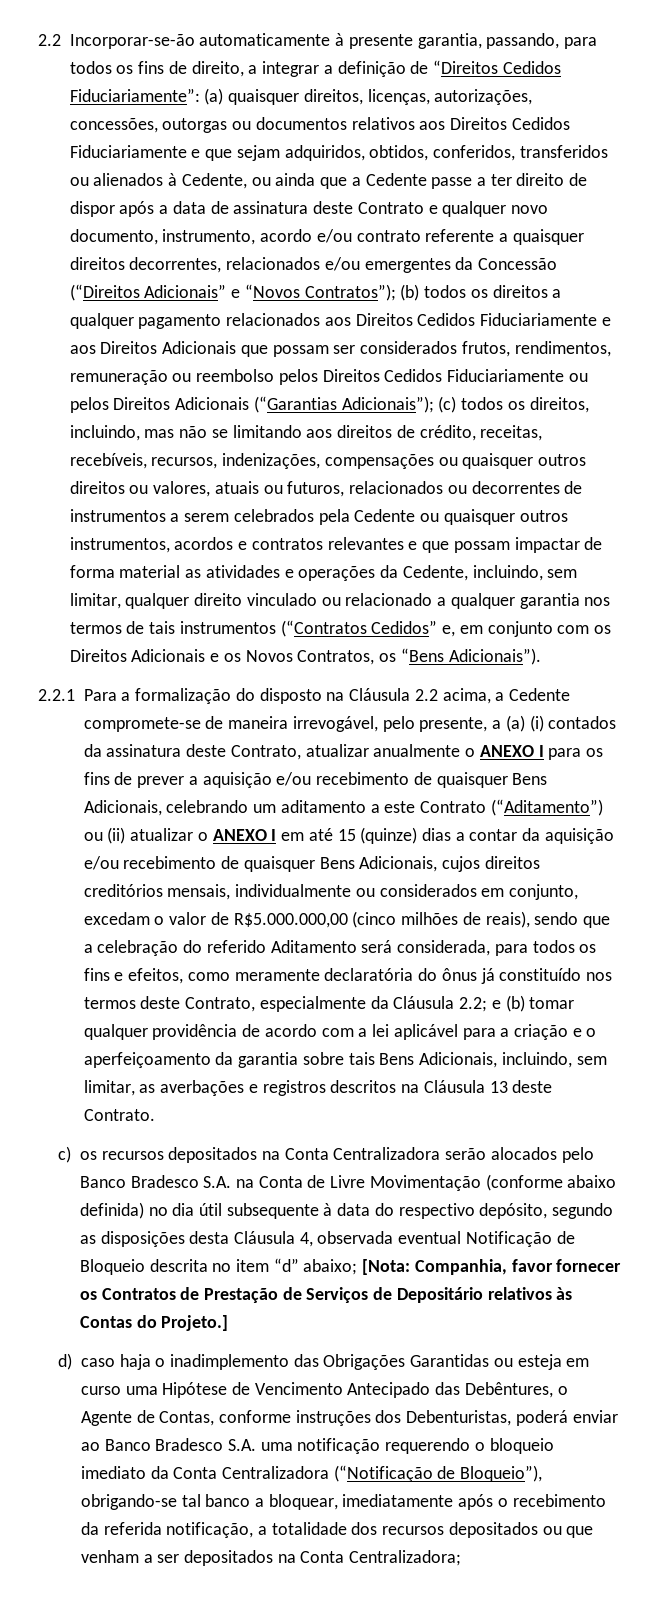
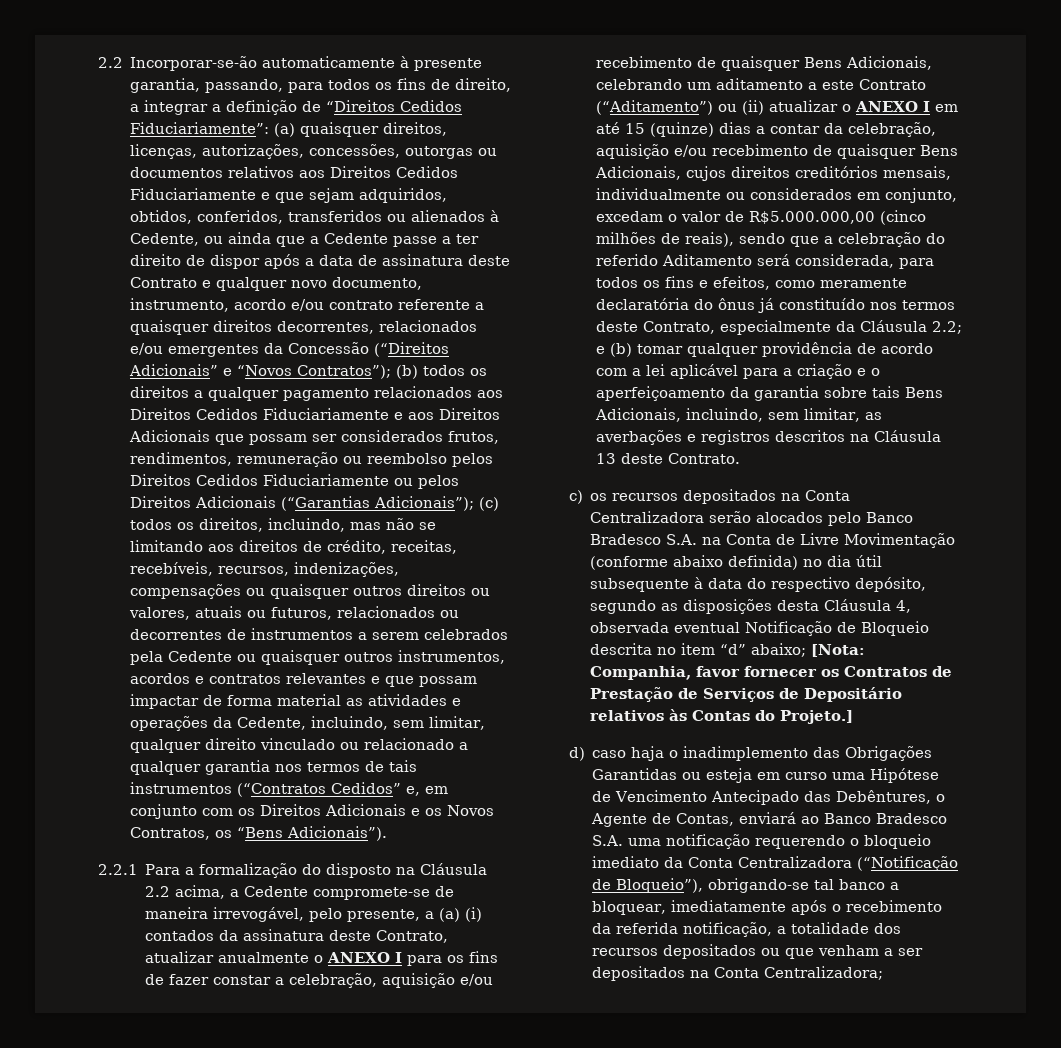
[137,776,198,788] prever a -> [169,973,378,988] fazer constar a celebração,
(541, 834) none -> [848,122,937,137] celebração,
[218,1410,618,1426] conforme instruções dos Debenturistas, poderá enviar -> [739,812,797,824] enviará

